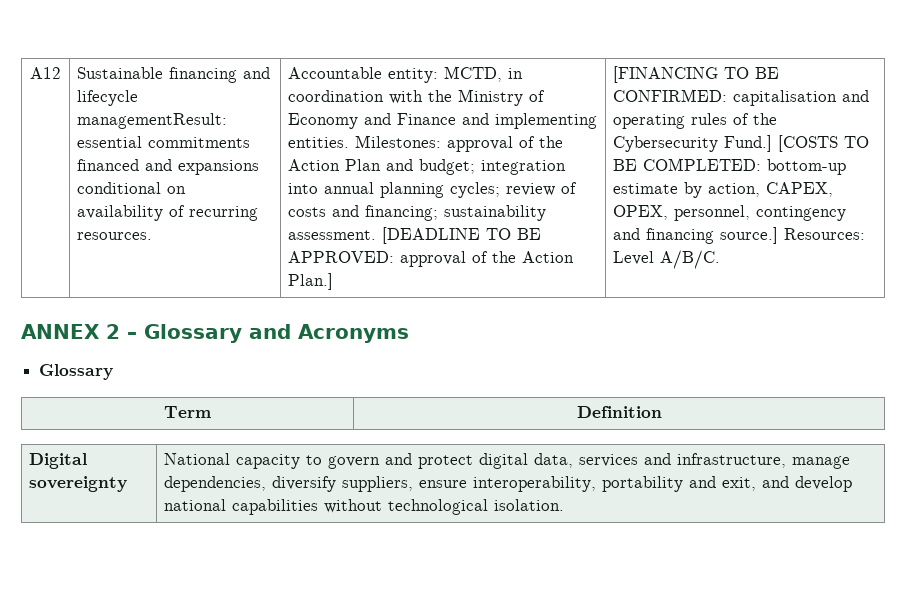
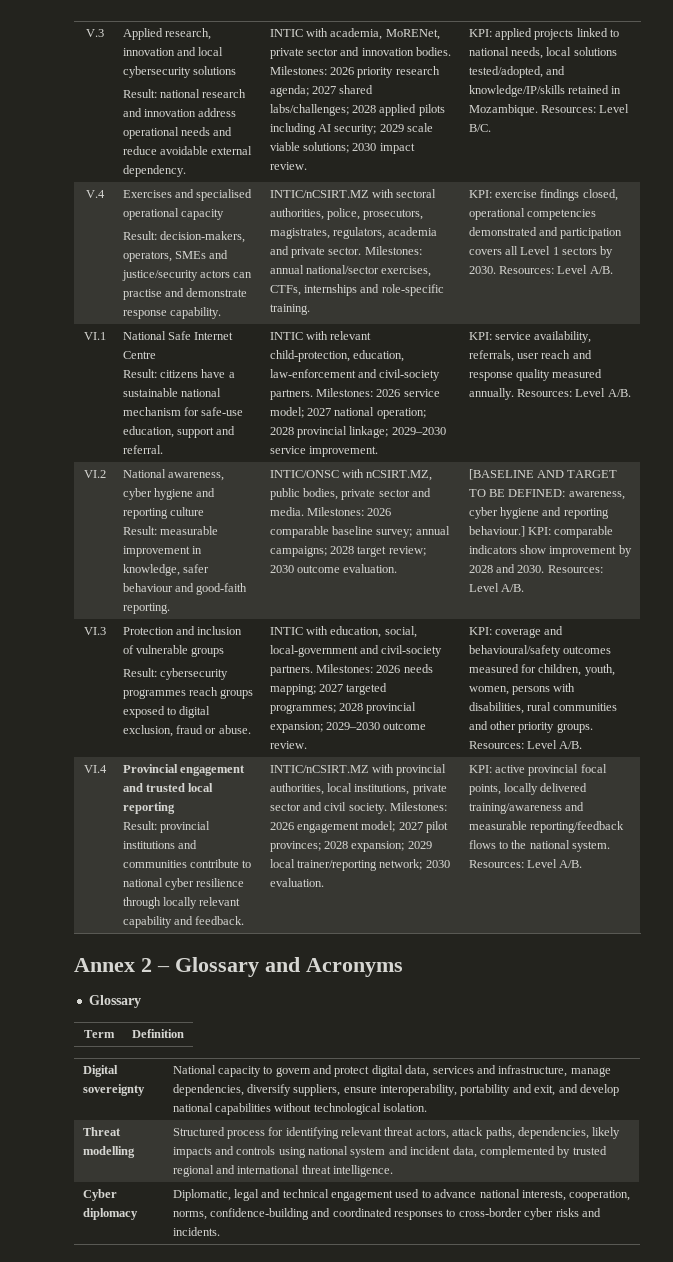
[30,67,61,79] [77,67,271,83] [77,90,139,106] [77,113,228,129] [77,136,251,148] [77,159,260,175] [77,182,187,194] [77,205,259,221] [77,232,153,240] [288,66,524,83] [288,89,546,106] [288,113,598,129] [288,135,564,152] [288,159,567,175] [288,182,578,198] [288,205,547,221] [288,227,542,244] [288,251,575,267] [288,273,334,290] [613,66,780,83] [613,89,870,106] [613,113,778,129] [613,135,870,152] [613,158,847,175] [613,182,834,198] [613,205,847,221] [613,227,866,244] [613,250,721,269] [21,324,100,339] A12 | Sustainable financing and lifecycle managementResult: essential commitments financed and expansions conditional on availability of recurring resources. | Accountable entity: MCTD, in coordination with the Ministry of Economy and Finance and implementing entities. Milestones: approval of the Action Plan and budget; integration into annual planning cycles; review of costs and financing; sustainability assessment. [DEADLINE TO BE APPROVED: approval of the Action Plan.] | [FINANCING TO BE CONFIRMED: capitalisation and operating rules of the Cybersecurity Fund.] [COSTS TO BE COMPLETED: bottom-up estimate by action, CAPEX, OPEX, personnel, contingency and financing source.] Resources: Level A/B/C. // ANNEX -> [85,29,104,37] [122,28,211,40] [122,47,224,56] [122,66,236,78] [122,89,247,98] [122,108,237,117] [122,127,233,139] [122,146,253,155] [122,165,186,177] [269,28,440,40] [269,47,452,59] [269,66,440,78] [269,85,374,97] [269,104,445,116] [269,123,434,135] [269,142,415,154] [269,162,307,170] [468,28,620,40] [468,47,617,59] [468,66,565,78] [468,85,622,97] [468,104,630,116] [468,124,491,132] [85,190,105,198] [122,189,253,201] [122,208,224,220] [122,231,245,243] [122,250,229,262] [121,270,253,281] [122,288,248,300] [122,307,221,319] [269,189,437,198] [269,208,424,220] [269,227,438,239] [269,246,422,258] [269,265,432,277] [269,284,444,296] [269,304,310,315] [468,189,618,201] [468,208,596,220] [468,227,623,239] [468,246,614,258] [468,265,613,274] [83,332,106,340] [122,331,234,340] [122,351,156,359] [122,369,235,378] [122,388,221,397] [122,407,244,416] [122,426,236,438] [122,445,163,454] [269,331,372,340] [269,350,404,362] [269,369,441,381] [269,388,440,400] [269,407,426,419] [269,426,446,438] [269,446,378,457] [468,331,592,343] [468,350,592,362] [468,369,603,381] [468,388,631,400] [83,470,106,478] [122,469,224,481] [122,488,216,500] [122,507,204,519] [122,526,218,535] [122,546,202,557] [122,564,209,576] [122,583,248,595] [122,603,170,614] [269,469,433,481] [269,488,432,500] [269,507,392,516] [269,526,450,538] [269,546,426,557] [269,564,398,573] [468,469,618,480] [468,489,625,500] [468,507,609,519] [468,526,614,538] [468,545,632,557] [468,564,603,573] [468,583,524,592] [83,627,106,635] [122,626,243,635] [122,645,225,657] [122,668,228,680] [122,687,254,699] [122,706,211,718] [122,725,251,737] [269,626,417,638] [269,645,443,657] [269,664,433,676] [269,683,388,695] [269,702,417,714] [269,722,427,733] [269,741,307,749] [468,626,564,638] [468,645,611,657] [468,664,615,676] [468,683,576,695] [468,702,618,714] [468,721,593,733] [468,740,583,749] [83,765,107,773] [122,764,245,776] [122,783,214,792] [122,802,175,814] [122,821,210,833] [122,840,197,849] [122,859,252,868] [122,878,245,890] [122,897,241,909] [122,916,245,928] [269,764,447,776] [269,783,447,795] [269,802,448,814] [269,821,449,833] [269,841,432,852] [269,859,450,871] [269,878,324,887] [468,764,607,776] [468,783,588,795] [468,802,584,814] [468,821,624,833] [468,840,611,852] [468,859,583,868] [74,958,135,972] V.3 | Applied research, innovation and local cybersecurity solutions // Result: national research and innovation address operational needs and reduce avoidable external dependency. | INTIC with academia, MoRENet, private sector and innovation bodies. Milestones: 2026 priority research agenda; 2027 shared labs/challenges; 2028 applied pilots including AI security; 2029 scale viable solutions; 2030 impact review. | KPI: applied projects linked to national needs, local solutions tested/adopted, and knowledge/IP/skills retained in Mozambique. Resources: Level B/C. // V.4 | Exercises and specialised operational capacity // Result: decision-makers, operators, SMEs and justice/security actors can practise and demonstrate response capability. | INTIC/nCSIRT.MZ with sectoral authorities, police, prosecutors, magistrates, regulators, academia and private sector. Milestones: annual national/sector exercises, CTFs, internships and role-specific training. | KPI: exercise findings closed, operational competencies demonstrated and participation covers all Level 1 sectors by 2030. Resources: Level A/B. // VI.1 | National Safe Internet Centre // Result: citizens have a sustainable national mechanism for safe-use education, support and referral. | INTIC with relevant child-protection, education, law-enforcement and civil-society partners. Milestones: 2026 service model; 2027 national operation; 2028 provincial linkage; 2029–2030 service improvement. | KPI: service availability, referrals, user reach and response quality measured annually. Resources: Level A/B. // VI.2 | National awareness, cyber hygiene and reporting culture // Result: measurable improvement in knowledge, safer behaviour and good-faith reporting. | INTIC/ONSC with nCSIRT.MZ, public bodies, private sector and media. Milestones: 2026 comparable baseline survey; annual campaigns; 2028 target review; 2030 outcome evaluation. | [BASELINE AND TARGET TO BE DEFINED: awareness, cyber hygiene and reporting behaviour.] KPI: comparable indicators show improvement by 2028 and 2030. Resources: Level A/B. // VI.3 | Protection and inclusion of vulnerable groups // Result: cybersecurity programmes reach groups exposed to digital exclusion, fraud or abuse. | INTIC with education, social, local-government and civil-society partners. Milestones: 2026 needs mapping; 2027 targeted programmes; 2028 provincial expansion; 2029–2030 outcome review. | KPI: coverage and behavioural/safety outcomes measured for children, youth, women, persons with disabilities, rural communities and other priority groups. Resources: Level A/B. // VI.4 | Provincial engagement and trusted local reporting // Result: provincial institutions and communities contribute to national cyber resilience through locally relevant capability and feedback. | INTIC/nCSIRT.MZ with provincial authorities, local institutions, private sector and civil society. Milestones: 2026 engagement model; 2027 pilot provinces; 2028 expansion; 2029 local trainer/reporting network; 2030 evaluation. | KPI: active provincial focal points, locally delivered training/awareness and measurable reporting/feedback flows to the national system. Resources: Level A/B. // Annex
(565, 505) none -> [82,1127,121,1136] [82,1146,135,1158] [172,1127,621,1139] [172,1146,607,1158] [172,1165,394,1177] [82,1189,117,1201] [82,1208,138,1220] [172,1189,631,1201] [172,1208,601,1220] [172,1227,220,1236] // Threat modelling | Structured process for identifying relevant threat actors, attack paths, dependencies, likely impacts and controls using national system and incident data, complemented by trusted regional and international threat intelligence. // Cyber diplomacy | Diplomatic, legal and technical engagement used to advance national interests, cooperation, norms, confidence-building and coordinated responses to cross-border cyber risks and incidents.

